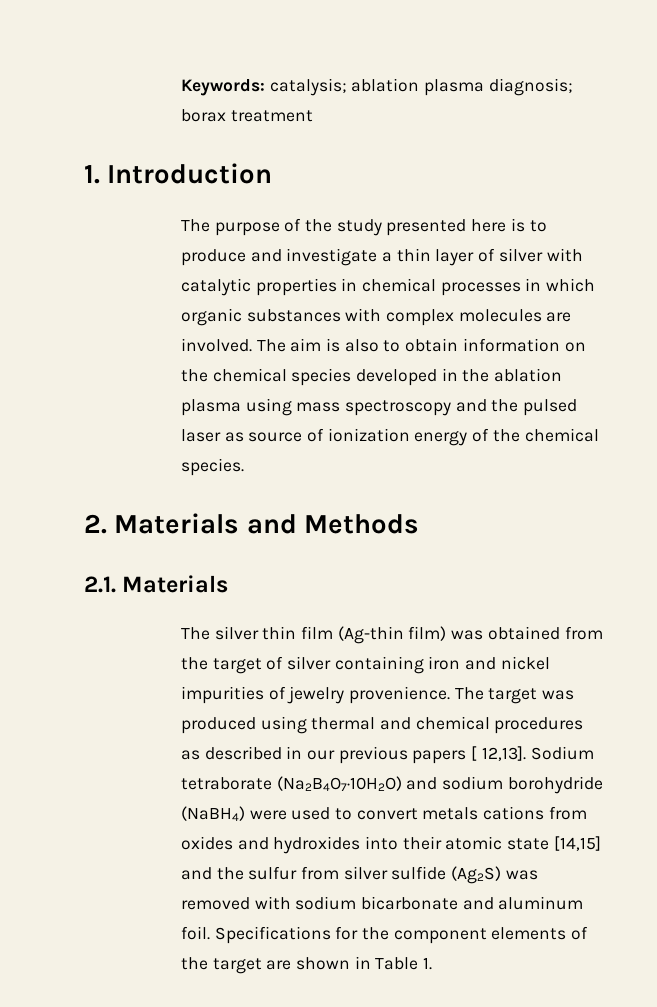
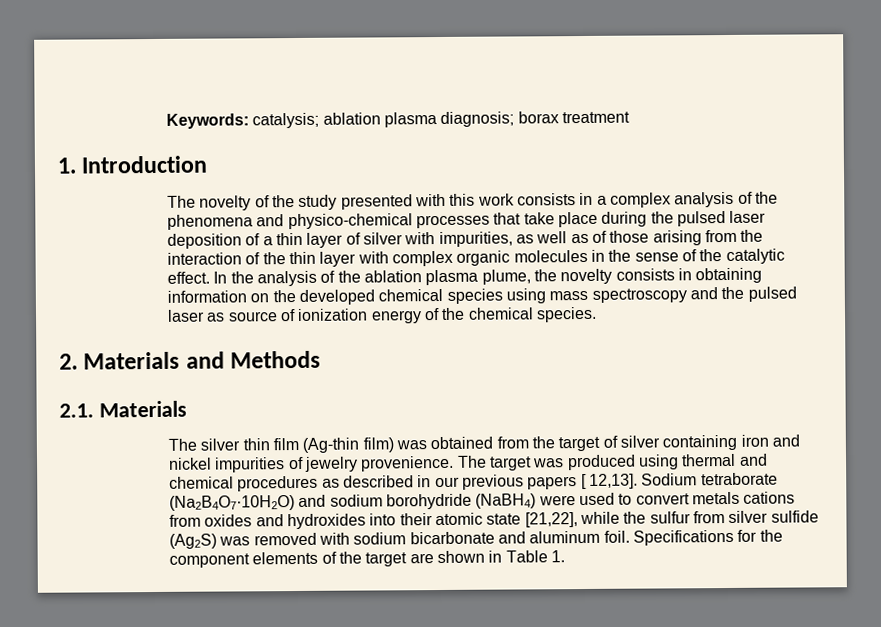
[214,222,280,236] purpose -> [199,195,252,211] novelty
[471,218,547,232] [180,248,378,266] here is to produce and investigate -> [415,191,778,208] [167,210,767,230] [167,233,261,249] with this work consists in a complex analysis of the phenomena and physico-chemical processes that take place during the pulsed laser deposition of
[180,278,596,296] [180,308,572,326] [180,338,459,352] catalytic properties in chemical processes in which organic substances with complex molecules are involved. The aim is also to obtain -> [438,229,764,248] [167,248,785,267] [167,267,763,287] impurities, as well as of those arising from the interaction of the thin layer with complex organic molecules in the sense of the catalytic effect. In the analysis of the ablation plasma plume, the novelty consists in obtaining
(208, 375) none -> [299,289,376,305] developed
[356,368,563,386] [180,399,241,416] developed in the ablation plasma -> (503, 296) none
[553,836,601,851] [180,867,212,880] [14,15] and -> [524,511,621,528] [21,22], while

